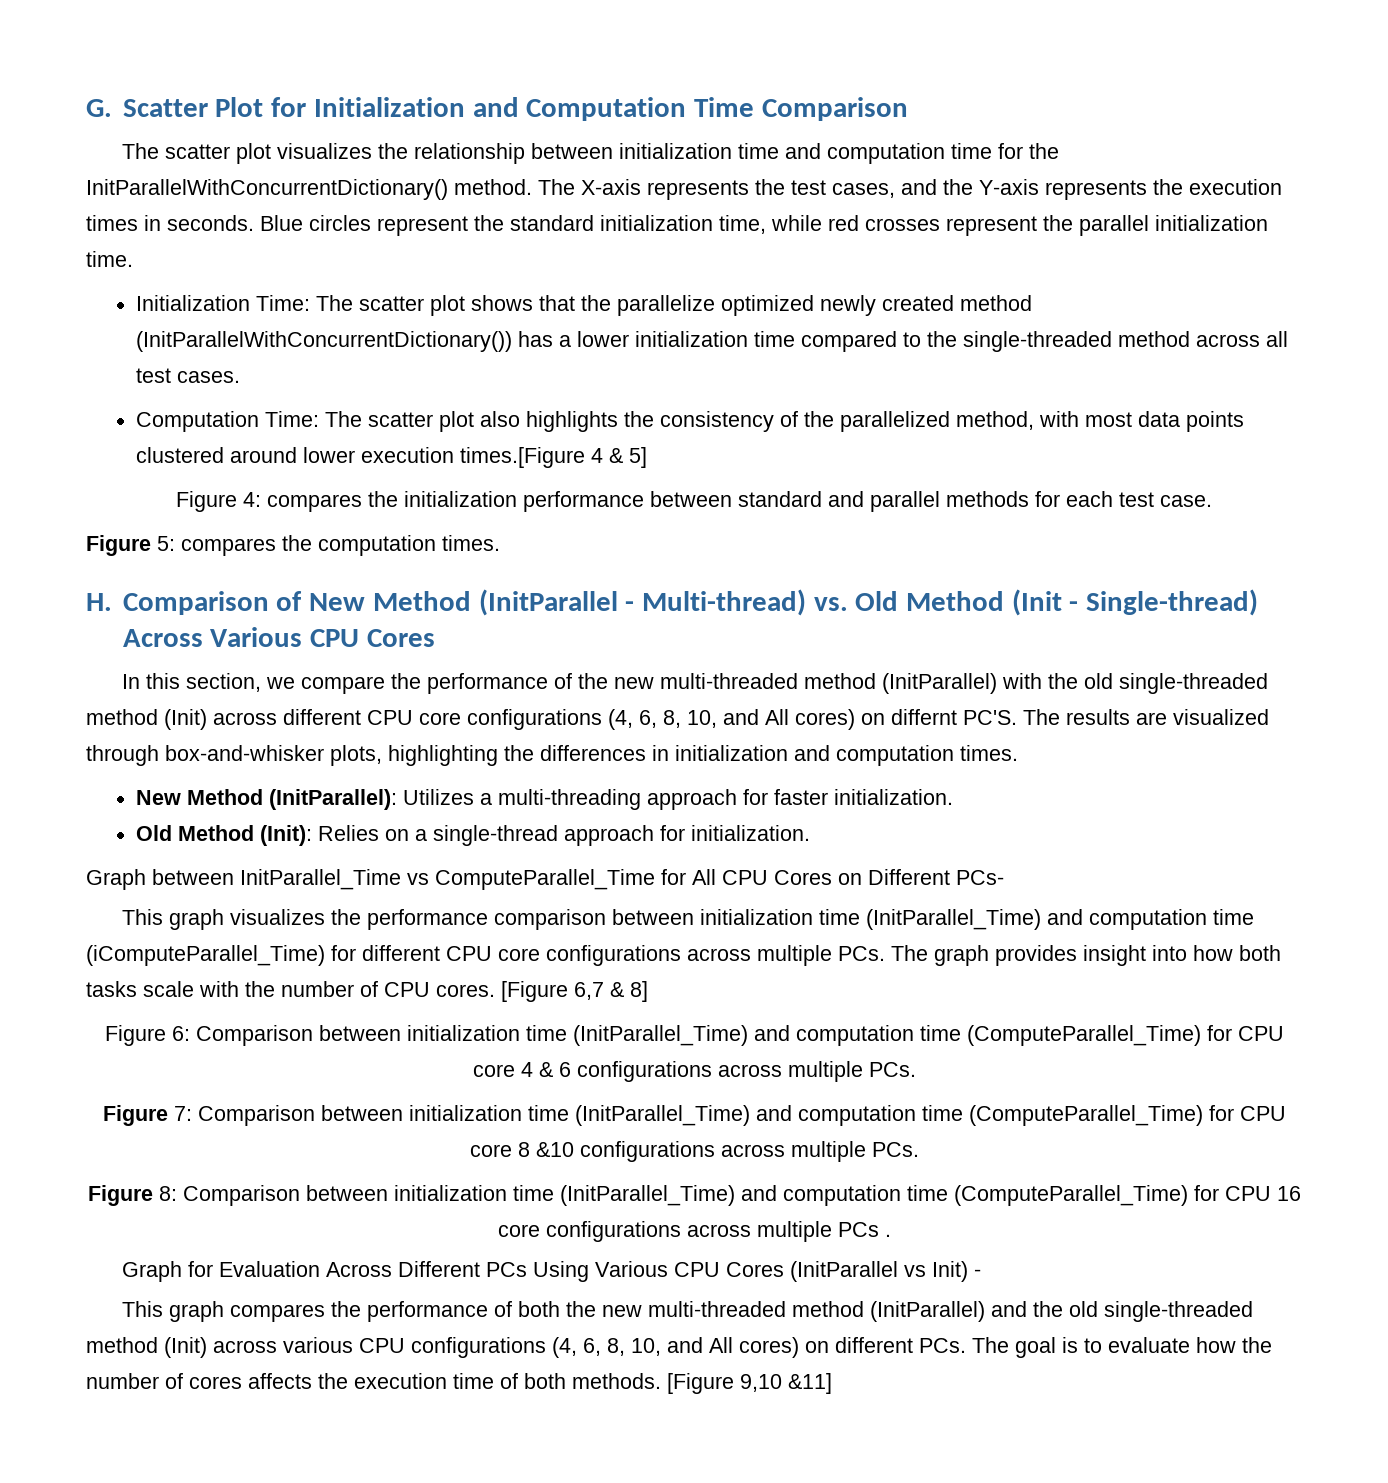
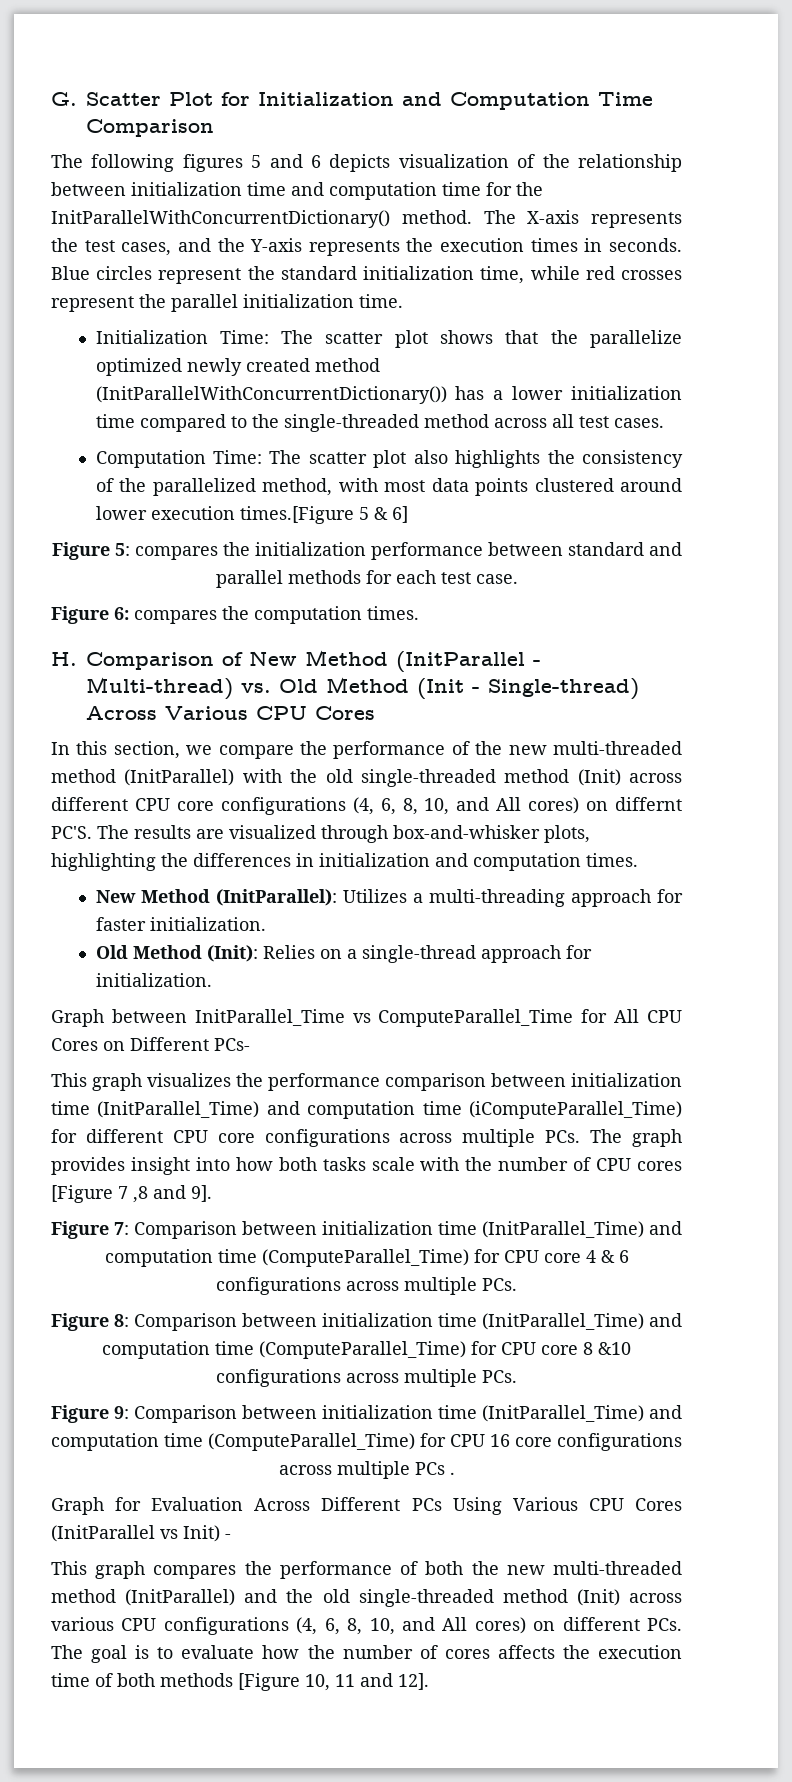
[164,143,372,164] scatter plot visualizes -> [91,154,536,172] following figures 5 and 6 depicts visualization of
[591,447,648,468] [176,491,261,512] 4 & 5] // Figure 4: -> [358,506,408,523] [51,542,130,560] 5 & 6] // Figure 5:
[157,536,175,551] 5: -> [114,607,129,620] 6:
[436,981,648,1002] [104,1025,190,1046] cores. [Figure 6,7 & 8] // Figure 6: -> [636,1161,682,1171] [51,1185,212,1203] [51,1221,129,1239] cores [Figure 7 ,8 and 9]. // Figure 7:
[173,1106,192,1121] 7: -> [114,1314,129,1327] 8:
[158,1186,177,1201] 8: -> [114,1406,129,1419] 9:
[572,1373,832,1394] methods. [Figure 9,10 &11] -> [160,1673,429,1691] methods [Figure 10, 11 and 12].

